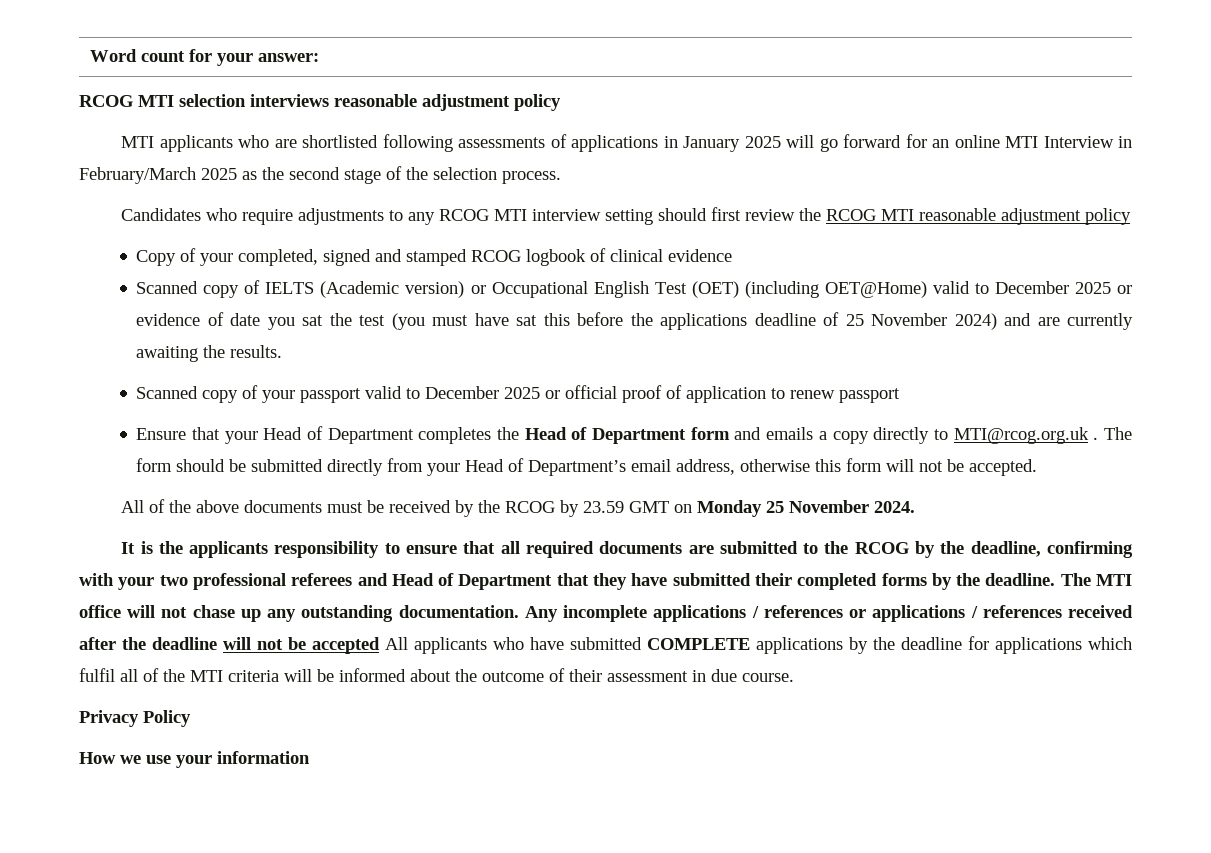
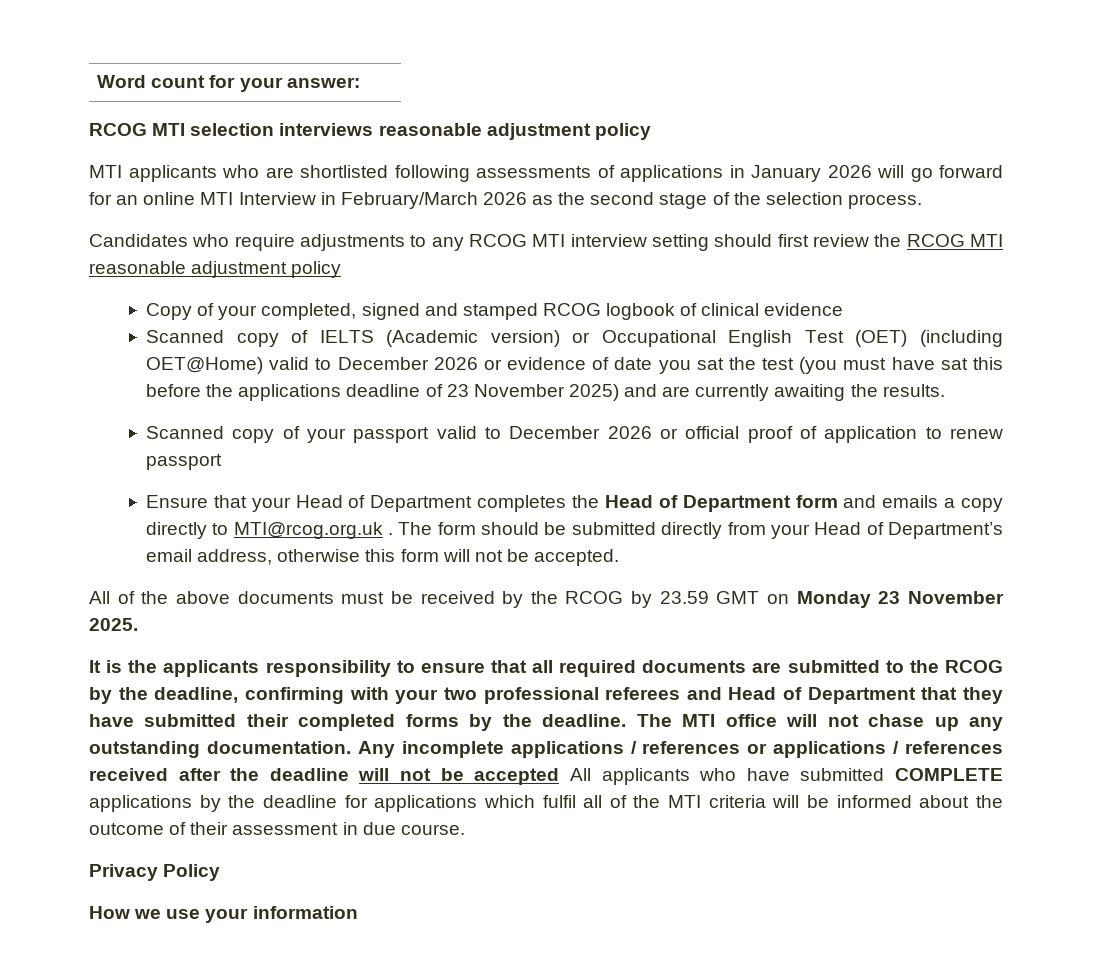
[744,136,781,148] 2025 -> [827,165,872,178] 2026
[201,168,237,180] 2025 -> [482,192,527,205] 2026
[1074,282,1111,294] 2025 -> [433,357,478,370] 2026
[845,313,997,330] 25 November 2024) -> [446,384,619,401] 23 November 2025)
[504,387,541,399] 2025 -> [607,426,652,439] 2026
[766,500,916,513] 25 November 2024. -> [878,591,1004,604] [89,618,138,631] 23 November 2025.

